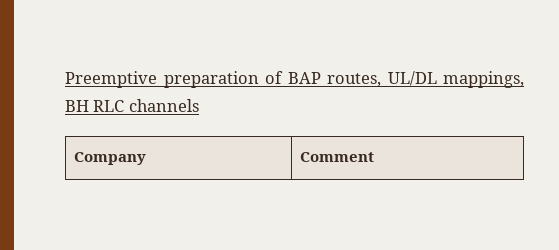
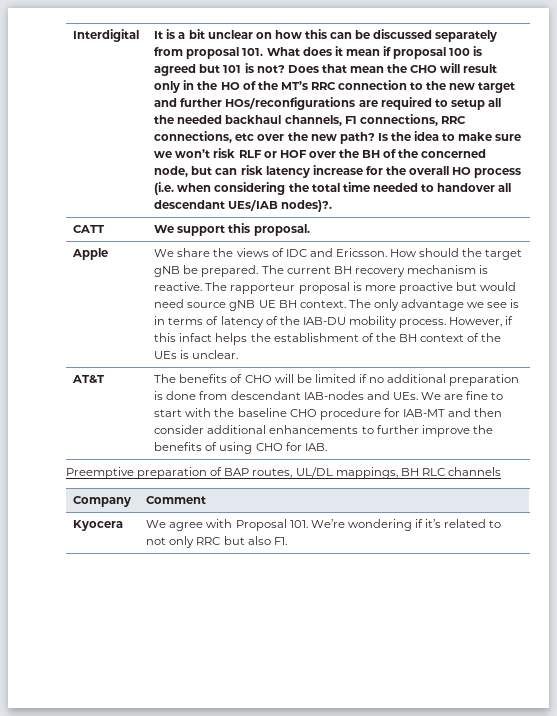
(65, 79) none -> [73,29,140,42] [154,29,498,42] [154,46,483,59] [154,63,498,76] [154,80,516,93] [154,97,501,110] [154,114,466,126] [154,131,522,144] [154,148,487,158] [154,165,522,178] [154,182,512,195] [154,200,333,212] [73,225,106,233] [154,223,310,236] [72,248,109,260] [154,248,523,260] [154,265,489,277] [154,282,517,294] [154,299,520,311] [154,316,514,328] [154,333,502,345] [154,350,239,359] [72,375,106,383] [154,374,520,386] [154,391,504,400] [154,408,503,420] [154,425,493,437] [154,442,327,454] Interdigital | It is a bit unclear on how this can be discussed separately from proposal 101. What does it mean if proposal 100 is agreed but 101 is not? Does that mean the CHO will result only in the HO of the MT’s RRC connection to the new target and further HOs/reconfigurations are required to setup all the needed backhaul channels, F1 connections, RRC connections, etc over the new path? Is the idea to make sure we won’t risk RLF or HOF over the BH of the concerned node, but can risk latency increase for the overall HO process (i.e. when considering the total time needed to handover all descendant UEs/IAB nodes)?. // CATT | We support this proposal. // Apple | We share the views of IDC and Ericsson. How should the target gNB be prepared. The current BH recovery mechanism is reactive. The rapporteur proposal is more proactive but would need source gNB UE BH context. The only advantage we see is in terms of latency of the IAB-DU mobility process. However, if this infact helps the establishment of the BH context of the UEs is unclear. // AT&T | The benefits of CHO will be limited if no additional preparation is done from descendant IAB-nodes and UEs. We are fine to start with the baseline CHO procedure for IAB-MT and then consider additional enhancements to further improve the benefits of using CHO for IAB. //
(375, 157) none -> [73,520,124,531] [146,519,502,531] [146,536,287,548] // Kyocera | We agree with Proposal 101. We’re wondering if it’s related to not only RRC but also F1.

